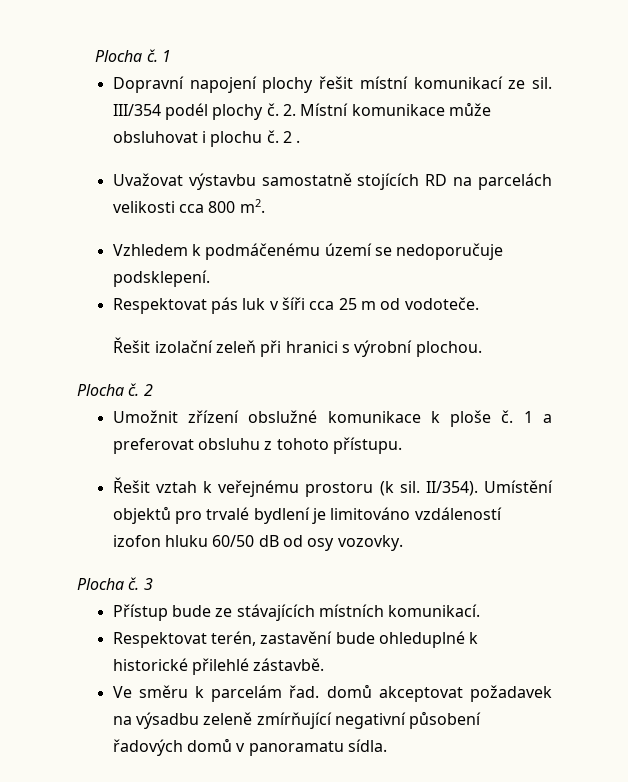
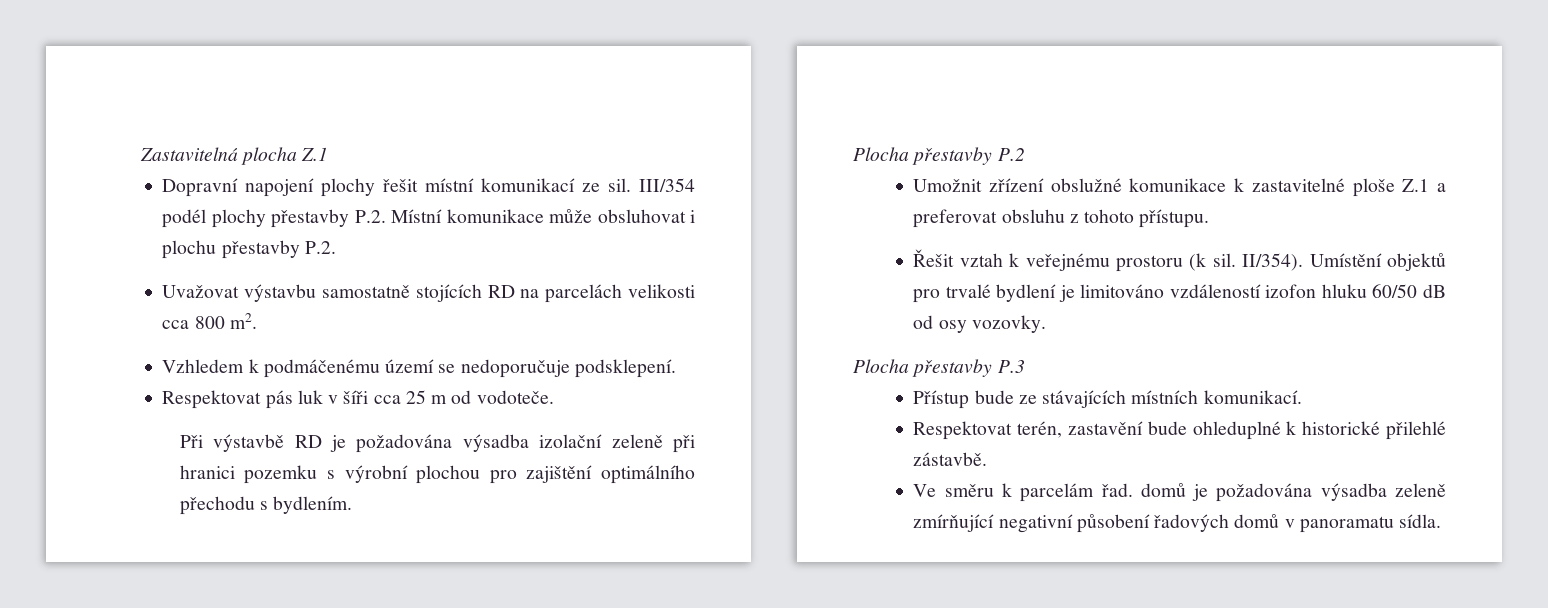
[95,49,171,62] Plocha č. 1 -> [139,147,329,165] Zastavitelná plocha Z.1
[266,103,297,116] č. 2. -> [271,209,386,228] přestavby P.2.
[266,130,301,143] č. 2 . -> [221,240,336,259] přestavby P.2.
[113,337,257,353] Řešit izolační zeleň -> [179,434,663,453] Při výstavbě RD je požadována výsadba izolační zeleně
(338, 347) none -> [244,465,318,484] pozemku
[415,341,482,357] [77,383,153,396] plochou. // Plocha č. 2 -> [416,465,696,484] [179,496,353,515] [853,147,1025,165] plochou pro zajištění optimálního přechodu s bydlením. // Plocha přestavby P.2
[450,410,533,427] ploše č. 1 -> [1251,178,1430,197] zastavitelné ploše Z.1
[128,577,153,590] č. 3 -> [912,359,1025,377] přestavby P.3
[378,685,552,702] [112,712,200,729] akceptovat požadavek na výsadbu -> [1192,483,1387,502] je požadována výsadba

